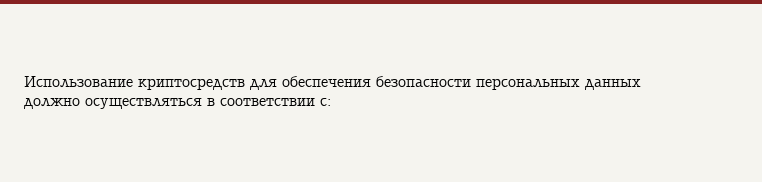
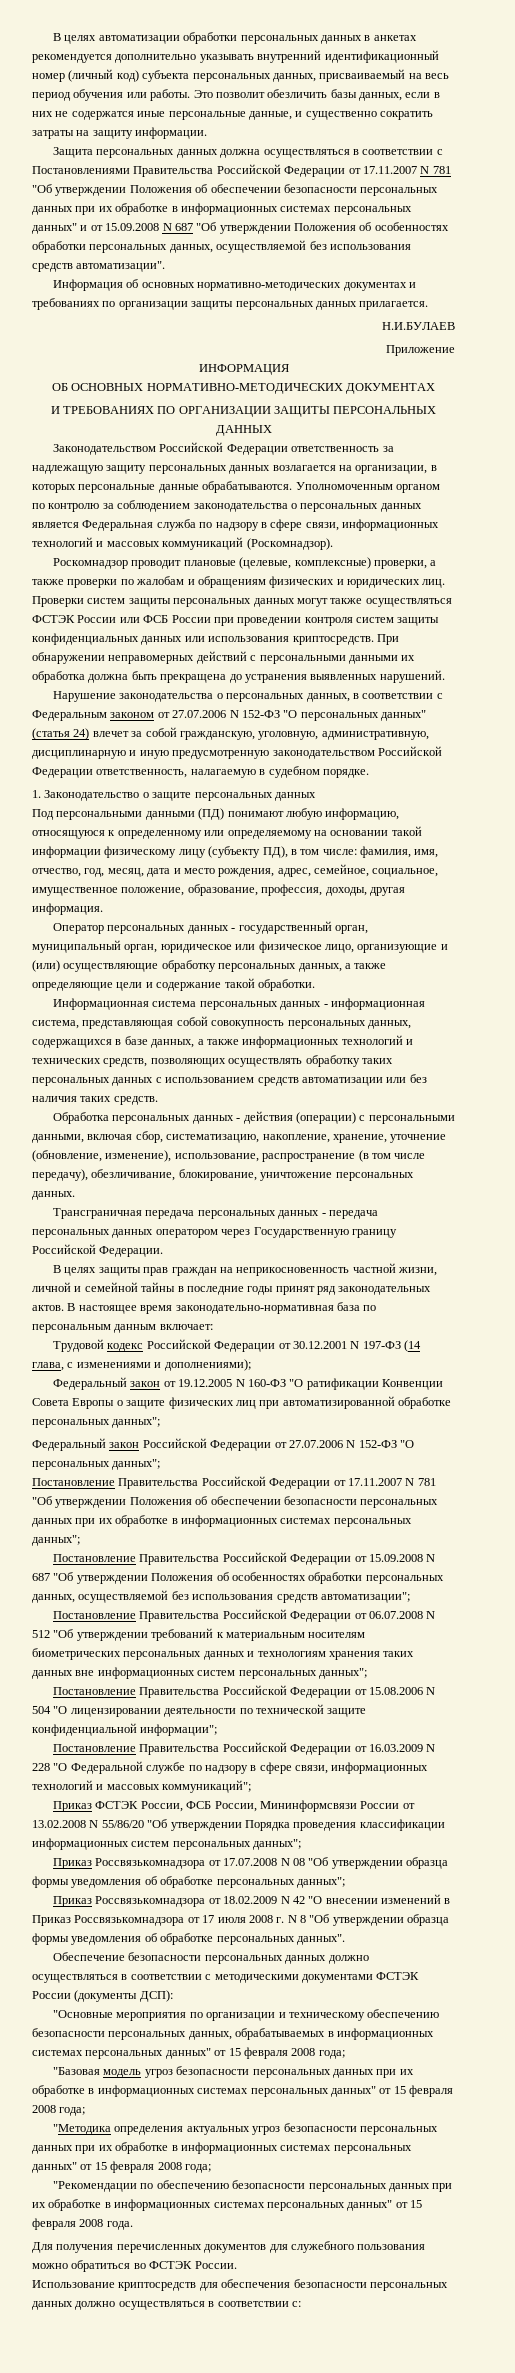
(24, 82) none -> [53,32,417,44] [32,50,439,63] [32,69,449,82] [32,89,440,101] [32,111,433,120] [32,127,208,139] [53,147,443,158] [32,164,451,177] [32,184,439,196] [32,203,412,215] [32,222,449,234] [32,240,411,253] [32,261,166,272] [53,279,416,291] [32,298,429,310] [382,322,455,330] [386,345,455,356] [198,364,289,375] [51,383,436,394] [50,406,437,417] [215,425,272,436] [53,442,394,455] [32,465,437,474] [32,481,440,493] [32,500,422,512] [32,519,439,531] [32,537,333,550] [53,557,437,569] [32,576,446,588] [32,596,452,607] [32,615,440,626] [32,633,399,645] [32,651,416,664] [32,670,445,683] [53,691,443,702] [32,710,426,721] [32,727,429,740] [32,746,442,759] [32,766,369,778] [32,790,316,801] [32,808,400,820] [32,826,422,839] [32,846,439,858] [32,864,439,877] [32,884,405,896] [32,903,103,915] [53,921,368,934] [32,940,448,953] [32,960,387,972] [32,978,315,991] [53,998,425,1010] [32,1016,411,1029] [32,1035,413,1048] [32,1055,393,1067] [32,1074,427,1086] [32,1096,158,1105] [53,1111,455,1124] [32,1131,447,1143] [32,1150,426,1162] [32,1169,414,1181] [32,1191,75,1200] [53,1208,378,1219] [32,1227,397,1238] [32,1244,164,1257] [53,1263,438,1276] [32,1282,432,1295] [32,1302,377,1314] [32,1324,213,1333] [53,1339,422,1352] [32,1359,251,1371] [53,1377,444,1390] [32,1396,451,1409] [32,1417,161,1428] [32,1438,414,1451] [32,1459,161,1470] [32,1476,436,1489] [32,1496,439,1508] [32,1515,412,1527] [32,1535,80,1546] [53,1552,436,1565] [32,1572,444,1584] [32,1590,410,1603] [53,1609,436,1622] [32,1628,366,1641] [32,1648,415,1660] [32,1667,367,1679] [53,1685,436,1698] [32,1704,367,1717] [32,1723,218,1736] [53,1742,436,1755] [32,1761,429,1774] [32,1780,252,1793] [53,1800,415,1812] [32,1819,445,1831] [32,1838,302,1850] [53,1857,449,1869] [32,1876,345,1888] [53,1894,451,1907] [32,1914,450,1926] [32,1933,345,1945] [53,1952,369,1964] [32,1972,420,1983] [32,1990,173,2002] [53,2009,440,2021] [32,2028,434,2040] [32,2047,345,2059] [53,2066,414,2078] [32,2085,453,2097] [32,2105,86,2116] [53,2123,438,2135] [32,2142,412,2154] [32,2161,211,2173] [53,2180,453,2192] [32,2199,422,2211] [32,2218,133,2230] [32,2241,426,2253] [32,2260,237,2272] В целях автоматизации обработки персональных данных в анкетах рекомендуется дополнительно указывать внутренний идентификационный номер (личный код) субъекта персональных данных, присваиваемый на весь период обучения или работы. Это позволит обезличить базы данных, если в них не содержатся иные персональные данные, и существенно сократить затраты на защиту информации. // Защита персональных данных должна осуществляться в соответствии с Постановлениями Правительства Российской Федерации от 17.11.2007 N 781 "Об утверждении Положения об обеспечении безопасности персональных данных при их обработке в информационных системах персональных данных" и от 15.09.2008 N 687 "Об утверждении Положения об особенностях обработки персональных данных, осуществляемой без использования средств автоматизации". // Информация об основных нормативно-методических документах и требованиях по организации защиты персональных данных прилагается. // Н.И.БУЛАЕВ // Приложение // ИНФОРМАЦИЯ // ОБ ОСНОВНЫХ НОРМАТИВНО-МЕТОДИЧЕСКИХ ДОКУМЕНТАХ // И ТРЕБОВАНИЯХ ПО ОРГАНИЗАЦИИ ЗАЩИТЫ ПЕРСОНАЛЬНЫХ ДАННЫХ // Законодательством Российской Федерации ответственность за надлежащую защиту персональных данных возлагается на организации, в которых персональные данные обрабатываются. Уполномоченным органом по контролю за соблюдением законодательства о персональных данных является Федеральная служба по надзору в сфере связи, информационных технологий и массовых коммуникаций (Роскомнадзор). // Роскомнадзор проводит плановые (целевые, комплексные) проверки, а также проверки по жалобам и обращениям физических и юридических лиц. Проверки систем защиты персональных данных могут также осуществляться ФСТЭК России или ФСБ России при проведении контроля систем защиты конфиденциальных данных или использования криптосредств. При обнаружении неправомерных действий с персональными данными их обработка должна быть прекращена до устранения выявленных нарушений. // Нарушение законодательства о персональных данных, в соответствии с Федеральным законом от 27.07.2006 N 152-ФЗ "О персональных данных" (статья 24) влечет за собой гражданскую, уголовную, административную, дисциплинарную и иную предусмотренную законодательством Российской Федерации ответственность, налагаемую в судебном порядке. // 1. Законодательство о защите персональных данных // Под персональными данными (ПД) понимают любую информацию, относящуюся к определенному или определяемому на основании такой информации физическому лицу (субъекту ПД), в том числе: фамилия, имя, отчество, год, месяц, дата и место рождения, адрес, семейное, социальное, имущественное положение, образование, профессия, доходы, другая информация. // Оператор персональных данных - государственный орган, муниципальный орган, юридическое или физическое лицо, организующие и (или) осуществляющие обработку персональных данных, а также определяющие цели и содержание такой обработки. // Информационная система персональных данных - информационная система, представляющая собой совокупность персональных данных, содержащихся в базе данных, а также информационных технологий и технических средств, позволяющих осуществлять обработку таких персональных данных с использованием средств автоматизации или без наличия таких средств. // Обработка персональных данных - действия (операции) с персональными данными, включая сбор, систематизацию, накопление, хранение, уточнение (обновление, изменение), использование, распространение (в том числе передачу), обезличивание, блокирование, уничтожение персональных данных. // Трансграничная передача персональных данных - передача персональных данных оператором через Государственную границу Российской Федерации. // В целях защиты прав граждан на неприкосновенность частной жизни, личной и семейной тайны в последние годы принят ряд законодательных актов. В настоящее время законодательно-нормативная база по персональным данным включает: // Трудовой кодекс Российской Федерации от 30.12.2001 N 197-ФЗ (14 глава, с изменениями и дополнениями); // Федеральный закон от 19.12.2005 N 160-ФЗ "О ратификации Конвенции Совета Европы о защите физических лиц при автоматизированной обработке персональных данных"; // Федеральный закон Российской Федерации от 27.07.2006 N 152-ФЗ "О персональных данных"; // Постановление Правительства Российской Федерации от 17.11.2007 N 781 "Об утверждении Положения об обеспечении безопасности персональных данных при их обработке в информационных системах персональных данных"; // Постановление Правительства Российской Федерации от 15.09.2008 N 687 "Об утверждении Положения об особенностях обработки персональных данных, осуществляемой без использования средств автоматизации"; // Постановление Правительства Российской Федерации от 06.07.2008 N 512 "Об утверждении требований к материальным носителям биометрических персональных данных и технологиям хранения таких данных вне информационных систем персональных данных"; // Постановление Правительства Российской Федерации от 15.08.2006 N 504 "О лицензировании деятельности по технической защите конфиденциальной информации"; // Постановление Правительства Российской Федерации от 16.03.2009 N 228 "О Федеральной службе по надзору в сфере связи, информационных технологий и массовых коммуникаций"; // Приказ ФСТЭК России, ФСБ России, Мининформсвязи России от 13.02.2008 N 55/86/20 "Об утверждении Порядка проведения классификации информационных систем персональных данных"; // Приказ Россвязькомнадзора от 17.07.2008 N 08 "Об утверждении образца формы уведомления об обработке персональных данных"; // Приказ Россвязькомнадзора от 18.02.2009 N 42 "О внесении изменений в Приказ Россвязькомнадзора от 17 июля 2008 г. N 8 "Об утверждении образца формы уведомления об обработке персональных данных". // Обеспечение безопасности персональных данных должно осуществляться в соответствии с методическими документами ФСТЭК России (документы ДСП): // "Основные мероприятия по организации и техническому обеспечению безопасности персональных данных, обрабатываемых в информационных системах персональных данных" от 15 февраля 2008 года; // "Базовая модель угроз безопасности персональных данных при их обработке в информационных системах персональных данных" от 15 февраля 2008 года; // "Методика определения актуальных угроз безопасности персональных данных при их обработке в информационных системах персональных данных" от 15 февраля 2008 года; // "Рекомендации по обеспечению безопасности персональных данных при их обработке в информационных системах персональных данных" от 15 февраля 2008 года. // Для получения перечисленных документов для служебного пользования можно обратиться во ФСТЭК России. //

